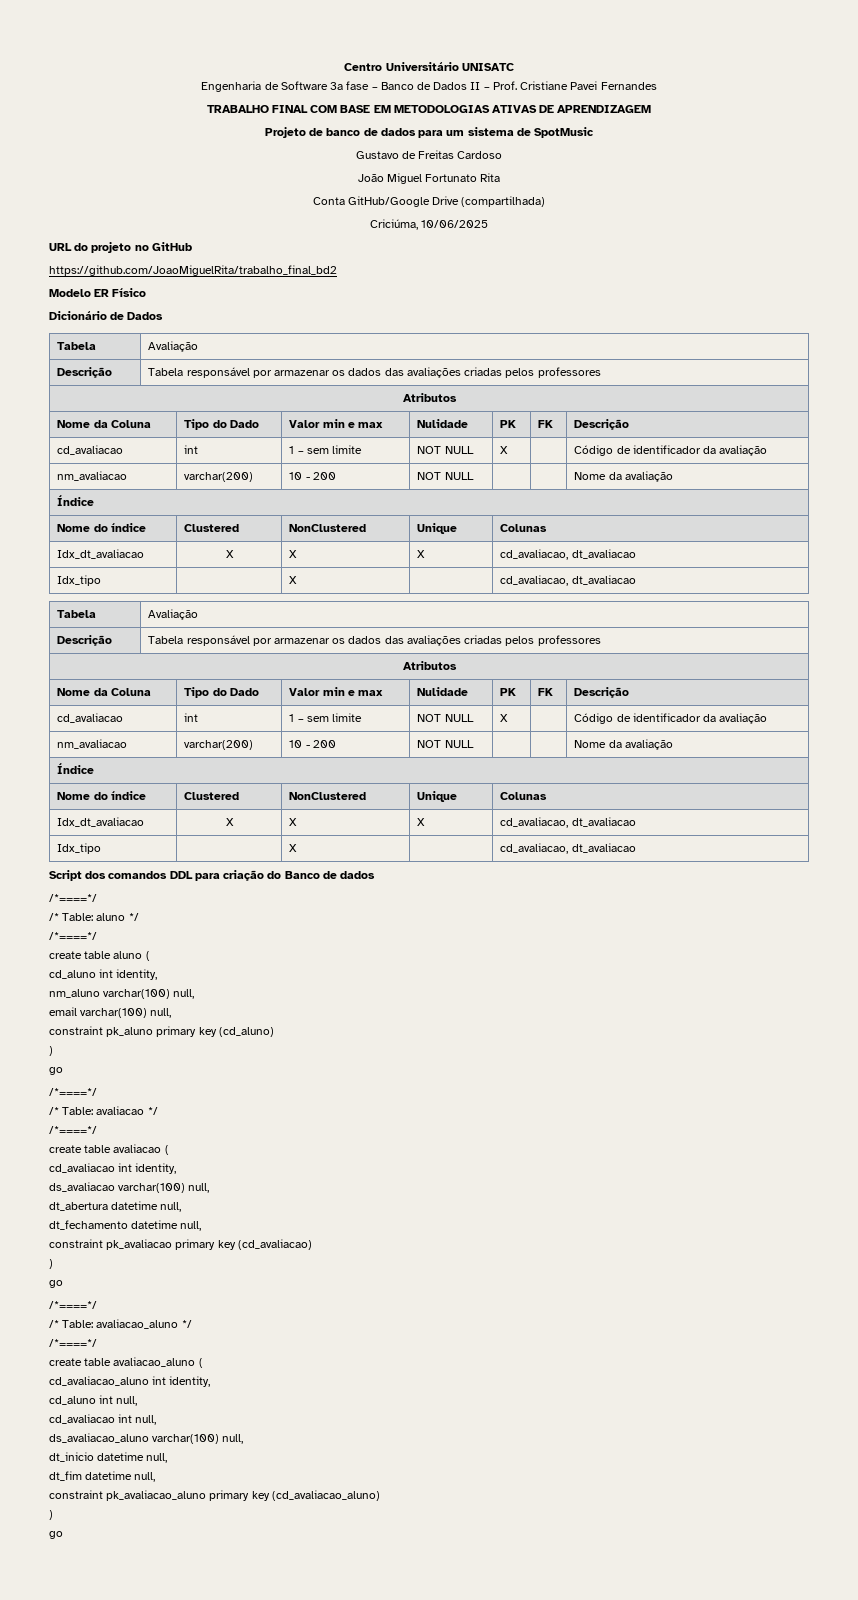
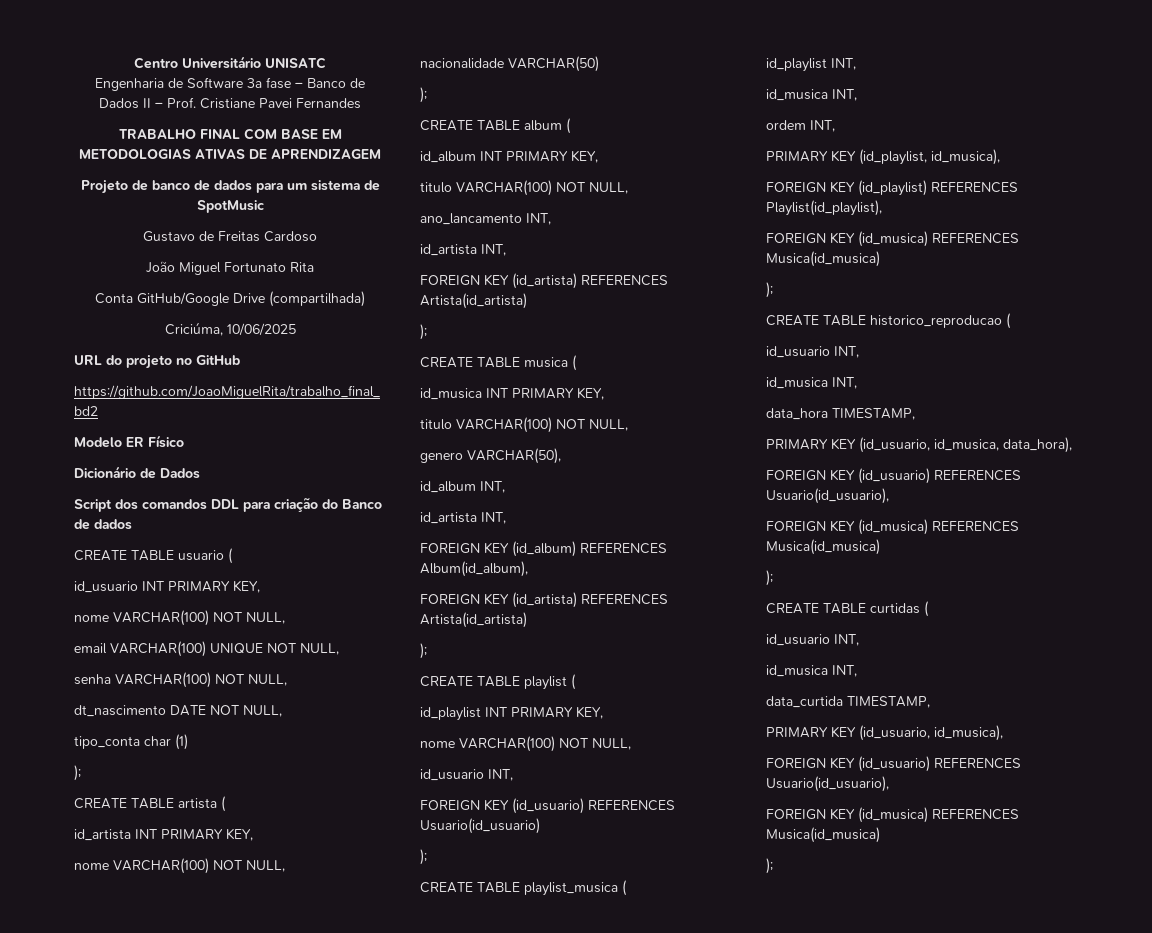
[57,342,97,350] [148,341,199,352] [57,367,113,378] [148,367,601,378] [402,393,457,402] [57,420,151,428] [184,419,259,430] [289,419,383,428] [417,419,469,428] [500,420,517,428] [538,420,554,428] [574,419,630,430] [57,445,124,455] [184,445,199,454] [289,445,362,454] [417,446,474,454] [500,446,509,454] [574,445,768,456] [57,471,128,481] [184,472,254,482] [289,472,336,480] [417,472,474,480] [574,471,673,482] [57,495,95,506] [57,523,146,532] [184,524,240,532] [289,524,367,532] [417,523,458,534] [500,524,548,532] [57,549,145,559] [225,550,234,558] [289,550,298,558] [417,550,426,558] [500,549,636,560] [57,575,102,586] [289,576,298,584] [500,575,636,586] [57,610,97,618] [148,609,199,620] [57,635,113,646] [148,635,601,646] [402,661,457,670] [57,688,151,696] [184,687,259,698] [289,687,383,696] [417,687,469,696] [500,688,517,696] [538,688,554,696] [574,687,630,698] [57,713,124,723] [184,713,199,722] [289,713,362,722] [417,714,474,722] [500,714,509,722] [574,713,768,724] [57,739,128,749] [184,740,254,750] [289,740,336,748] [417,740,474,748] [574,739,673,750] [57,763,95,774] [57,791,146,800] [184,792,240,800] [289,792,367,800] [417,791,458,802] [500,792,548,800] [57,817,145,827] [225,818,234,826] [289,818,298,826] [417,818,426,826] [500,817,636,828] [57,843,102,854] [289,844,298,852] [500,843,636,854] // Tabela | Avaliação // Descrição | Tabela responsável por armazenar os dados das avaliações criadas pelos professores // Atributos // Nome da Coluna | Tipo do Dado | Valor min e max | Nulidade | PK | FK | Descrição // cd_avaliacao | int | 1 – sem limite | NOT NULL | X | | Código de identificador da avaliação // nm_avaliacao | varchar(200) | 10 - 200 | NOT NULL | | | Nome da avaliação // Índice // Nome do índice | Clustered | NonClustered | Unique | Colunas // Idx_dt_avaliacao | X | X | X | cd_avaliacao, dt_avaliacao // Idx_tipo | | X | | cd_avaliacao, dt_avaliacao // Tabela | Avaliação // Descrição | Tabela responsável por armazenar os dados das avaliações criadas pelos professores // Atributos // Nome da Coluna | Tipo do Dado | Valor min e max | Nulidade | PK | FK | Descrição // cd_avaliacao | int | 1 – sem limite | NOT NULL | X | | Código de identificador da avaliação // nm_avaliacao | varchar(200) | 10 - 200 | NOT NULL | | | Nome da avaliação // Índice // Nome do índice | Clustered | NonClustered | Unique | Colunas // Idx_dt_avaliacao | X | X | X | cd_avaliacao, dt_avaliacao // Idx_tipo | | X | | cd_avaliacao, dt_avaliacao -> (200, 473) none
[49,894,97,902] [49,913,139,921] [49,932,97,940] [49,951,150,961] [49,969,158,980] [49,989,195,999] [49,1007,172,1018] [49,1026,274,1037] [49,1046,53,1056] [49,1067,63,1075] [49,1088,97,1096] [49,1106,158,1115] [49,1126,97,1134] [49,1144,169,1155] [49,1163,177,1174] [49,1182,210,1193] [49,1201,182,1212] [49,1220,202,1231] [49,1239,312,1250] [49,1259,53,1269] [49,1280,63,1288] [49,1301,97,1309] [49,1319,192,1329] [49,1339,97,1347] [49,1357,203,1368] [49,1376,211,1387] [49,1395,138,1406] [49,1414,157,1425] [49,1433,244,1444] [49,1452,168,1463] [49,1471,156,1482] [49,1490,380,1501] [49,1510,53,1520] [49,1531,63,1539] /*====*/ // /* Table: aluno */ // /*====*/ // create table aluno ( // cd_aluno int identity, // nm_aluno varchar(100) null, // email varchar(100) null, // constraint pk_aluno primary key (cd_aluno) // ) // go // /*====*/ // /* Table: avaliacao */ // /*====*/ // create table avaliacao ( // cd_avaliacao int identity, // ds_avaliacao varchar(100) null, // dt_abertura datetime null, // dt_fechamento datetime null, // constraint pk_avaliacao primary key (cd_avaliacao) // ) // go // /*====*/ // /* Table: avaliacao_aluno */ // /*====*/ // create table avaliacao_aluno ( // cd_avaliacao_aluno int identity, // cd_aluno int null, // cd_avaliacao int null, // ds_avaliacao_aluno varchar(100) null, // dt_inicio datetime null, // dt_fim datetime null, // constraint pk_avaliacao_aluno primary key (cd_avaliacao_aluno) // ) // go -> [74,548,233,564] [74,580,260,593] [74,610,285,626] [74,641,339,657] [74,672,287,688] [74,705,282,717] [74,734,188,750] [74,765,81,781] [74,796,226,812] [74,828,253,841] [74,858,285,874] [420,56,599,72] [420,87,427,103] [420,118,571,134] [420,150,598,163] [420,180,628,196] [420,213,551,225] [420,244,506,256] [420,273,668,289] [420,293,527,309] [420,324,427,340] [420,355,577,371] [420,387,604,400] [420,417,628,433] [420,448,561,464] [420,481,505,493] [420,512,506,524] [420,541,667,557] [420,561,528,577] [420,592,668,608] [420,612,527,628] [420,643,427,659] [420,674,576,690] [420,706,603,721] [420,736,631,752] [420,769,513,781] [420,798,675,814] [420,818,540,834] [420,849,427,865] [420,880,627,896] [766,58,856,72] [766,89,857,101] [766,120,835,132] [766,149,1000,165] [766,180,1018,196] [766,200,882,216] [766,231,1019,247] [766,251,880,267] [766,282,773,298] [766,313,1011,329] [766,346,859,358] [766,377,857,389] [766,408,915,420] [766,437,1072,453] [766,468,1021,484] [766,488,889,504] [766,519,1019,535] [766,539,880,555] [766,570,773,586] [766,601,929,617] [766,634,859,646] [766,665,857,677] [766,696,930,708] [766,725,1003,741] [766,756,1021,772] [766,776,889,792] [766,807,1019,823] [766,827,880,843] [766,858,773,874] CREATE TABLE usuario ( // id_usuario INT PRIMARY KEY, // nome VARCHAR(100) NOT NULL, // email VARCHAR(100) UNIQUE NOT NULL, // senha VARCHAR(100) NOT NULL, // dt_nascimento DATE NOT NULL, // tipo_conta char (1) // ); // CREATE TABLE artista ( // id_artista INT PRIMARY KEY, // nome VARCHAR(100) NOT NULL, // nacionalidade VARCHAR(50) // ); // CREATE TABLE album ( // id_album INT PRIMARY KEY, // titulo VARCHAR(100) NOT NULL, // ano_lancamento INT, // id_artista INT, // FOREIGN KEY (id_artista) REFERENCES Artista(id_artista) // ); // CREATE TABLE musica ( // id_musica INT PRIMARY KEY, // titulo VARCHAR(100) NOT NULL, // genero VARCHAR(50), // id_album INT, // id_artista INT, // FOREIGN KEY (id_album) REFERENCES Album(id_album), // FOREIGN KEY (id_artista) REFERENCES Artista(id_artista) // ); // CREATE TABLE playlist ( // id_playlist INT PRIMARY KEY, // nome VARCHAR(100) NOT NULL, // id_usuario INT, // FOREIGN KEY (id_usuario) REFERENCES Usuario(id_usuario) // ); // CREATE TABLE playlist_musica ( // id_playlist INT, // id_musica INT, // ordem INT, // PRIMARY KEY (id_playlist, id_musica), // FOREIGN KEY (id_playlist) REFERENCES Playlist(id_playlist), // FOREIGN KEY (id_musica) REFERENCES Musica(id_musica) // ); // CREATE TABLE historico_reproducao ( // id_usuario INT, // id_musica INT, // data_hora TIMESTAMP, // PRIMARY KEY (id_usuario, id_musica, data_hora), // FOREIGN KEY (id_usuario) REFERENCES Usuario(id_usuario), // FOREIGN KEY (id_musica) REFERENCES Musica(id_musica) // ); // CREATE TABLE curtidas ( // id_usuario INT, // id_musica INT, // data_curtida TIMESTAMP, // PRIMARY KEY (id_usuario, id_musica), // FOREIGN KEY (id_usuario) REFERENCES Usuario(id_usuario), // FOREIGN KEY (id_musica) REFERENCES Musica(id_musica) // );

